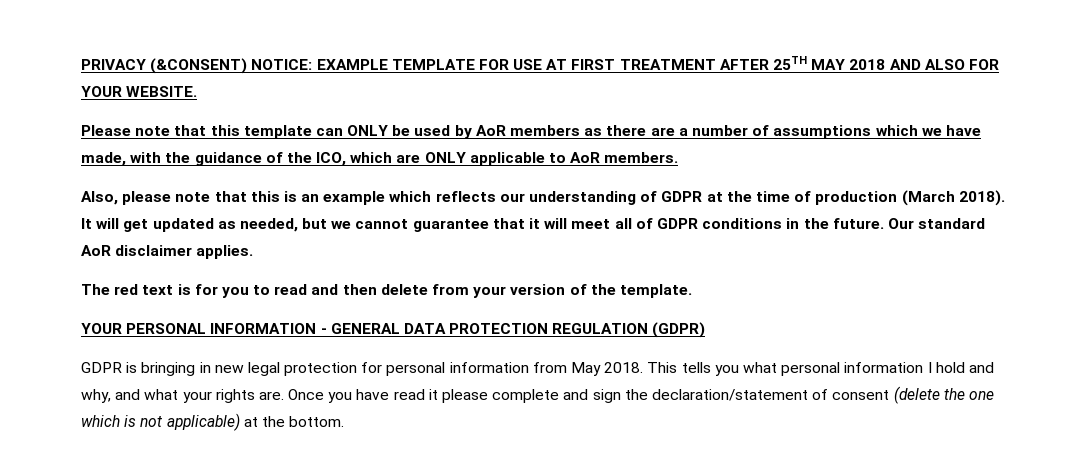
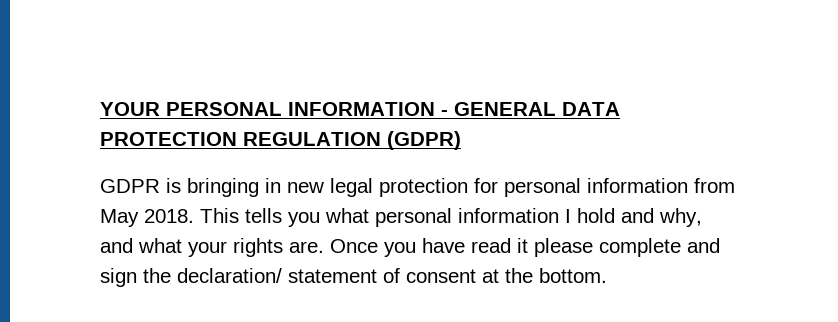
[81,56,999,74] [81,86,198,97] [81,125,981,139] [81,152,679,166] [81,190,1005,206] [81,218,986,232] [81,245,254,259] [81,284,692,298] PRIVACY (&CONSENT) NOTICE: EXAMPLE TEMPLATE FOR USE AT FIRST TREATMENT AFTER 25TH MAY 2018 AND ALSO FOR YOUR WEBSITE. // Please note that this template can ONLY be used by AoR members as there are a number of assumptions which we have made, with the guidance of the ICO, which are ONLY applicable to AoR members. // Also, please note that this is an example which reflects our understanding of GDPR at the time of production (March 2018). It will get updated as needed, but we cannot guarantee that it will meet all of GDPR conditions in the future. Our standard AoR disclaimer applies. // The red text is for you to read and then delete from your version of the template. // -> (100, 109) none
[651,386,994,404] [81,413,240,431] declaration/statement of consent (delete the one which is not applicable) -> [177,268,476,283] declaration/ statement of consent

